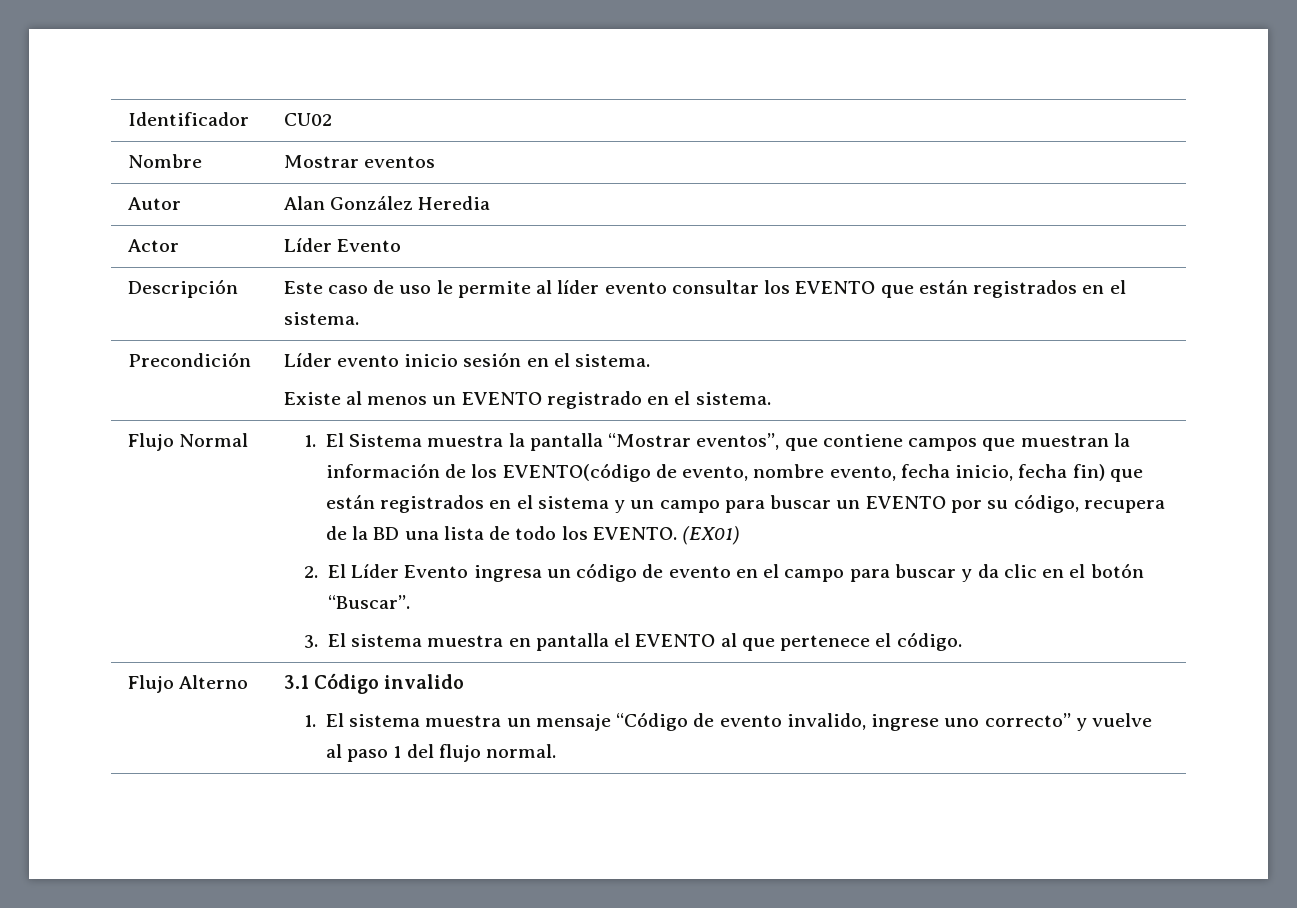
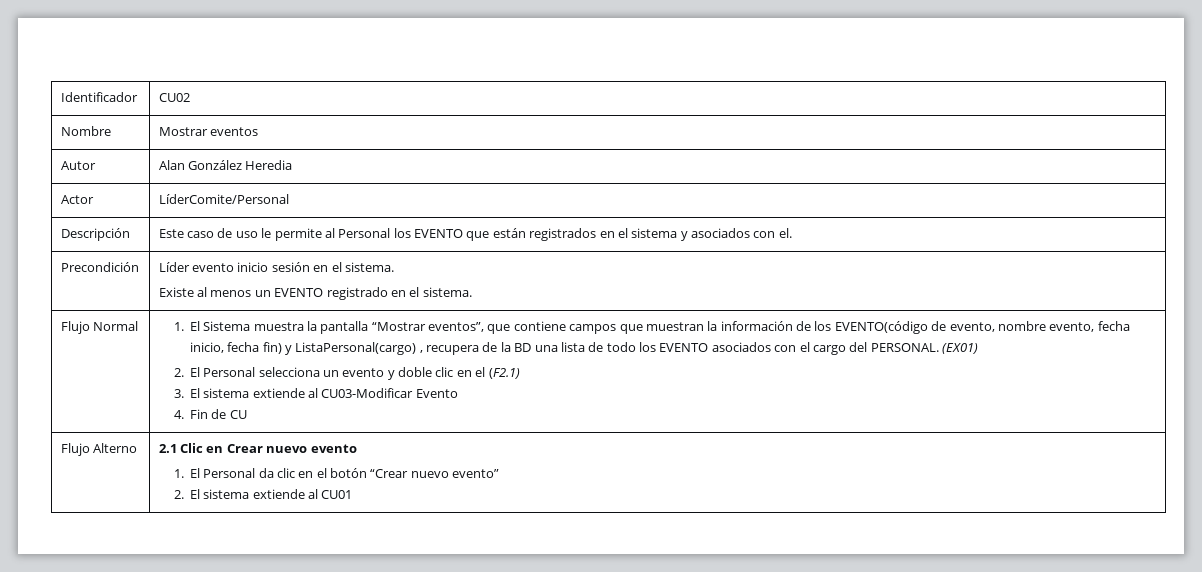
[283,238,401,252] Líder Evento -> [158,194,289,204] LíderComite/Personal
[557,280,759,294] líder evento consultar -> [338,228,391,238] Personal
[283,312,359,325] sistema. -> [631,228,792,241] sistema y asociados con el.
[1110,469,1144,482] [325,494,1079,513] que están registrados en el sistema y un campo para buscar un EVENTO por su código, -> [284,342,423,355] y ListaPersonal(cargo) ,
[592,526,741,545] [304,563,973,582] EVENTO. (EX01) // 2. El Líder Evento ingresa un código de evento en el campo para buscar y -> [659,342,979,355] [173,367,520,380] [173,388,458,398] [173,409,247,419] [60,443,138,456] [158,443,357,453] [173,468,256,478] EVENTO asociados con el cargo del PERSONAL. (EX01) // 2. El Personal selecciona un evento y doble clic en el (F2.1) // 3. El sistema extiende al CU03-Modificar Evento // 4. Fin de CU // Flujo Alterno | 2.1 Clic en Crear nuevo evento // 1. El Personal
[327,595,410,609] [304,632,962,651] [127,675,248,693] [283,673,465,694] [304,712,1153,731] [325,744,557,762] “Buscar”. // 3. El sistema muestra en pantalla el EVENTO al que pertenece el código. // Flujo Alterno | 3.1 Código invalido // 1. El sistema muestra un mensaje “Código de evento invalido, ingrese uno correcto” y vuelve al paso 1 del flujo normal. -> [370,469,500,478] [173,489,353,499] “Crear nuevo evento” // 2. El sistema extiende al CU01

